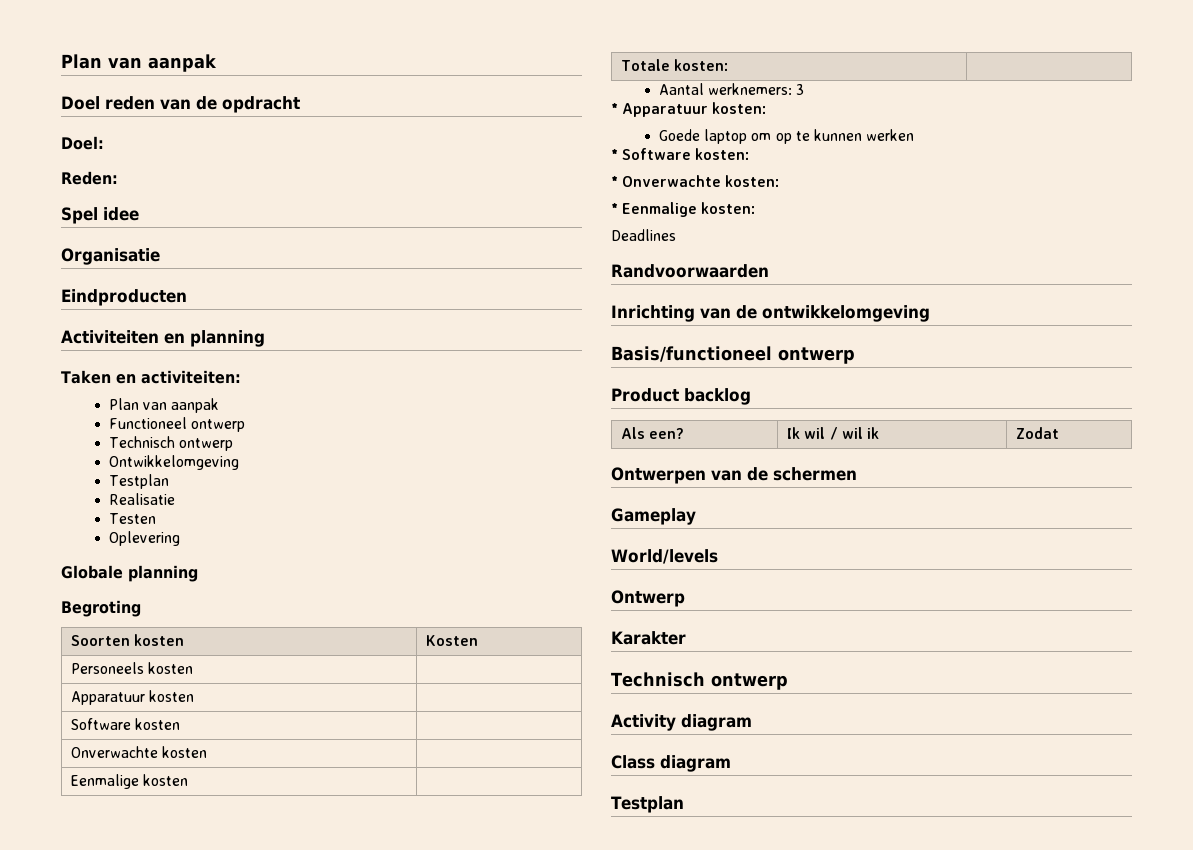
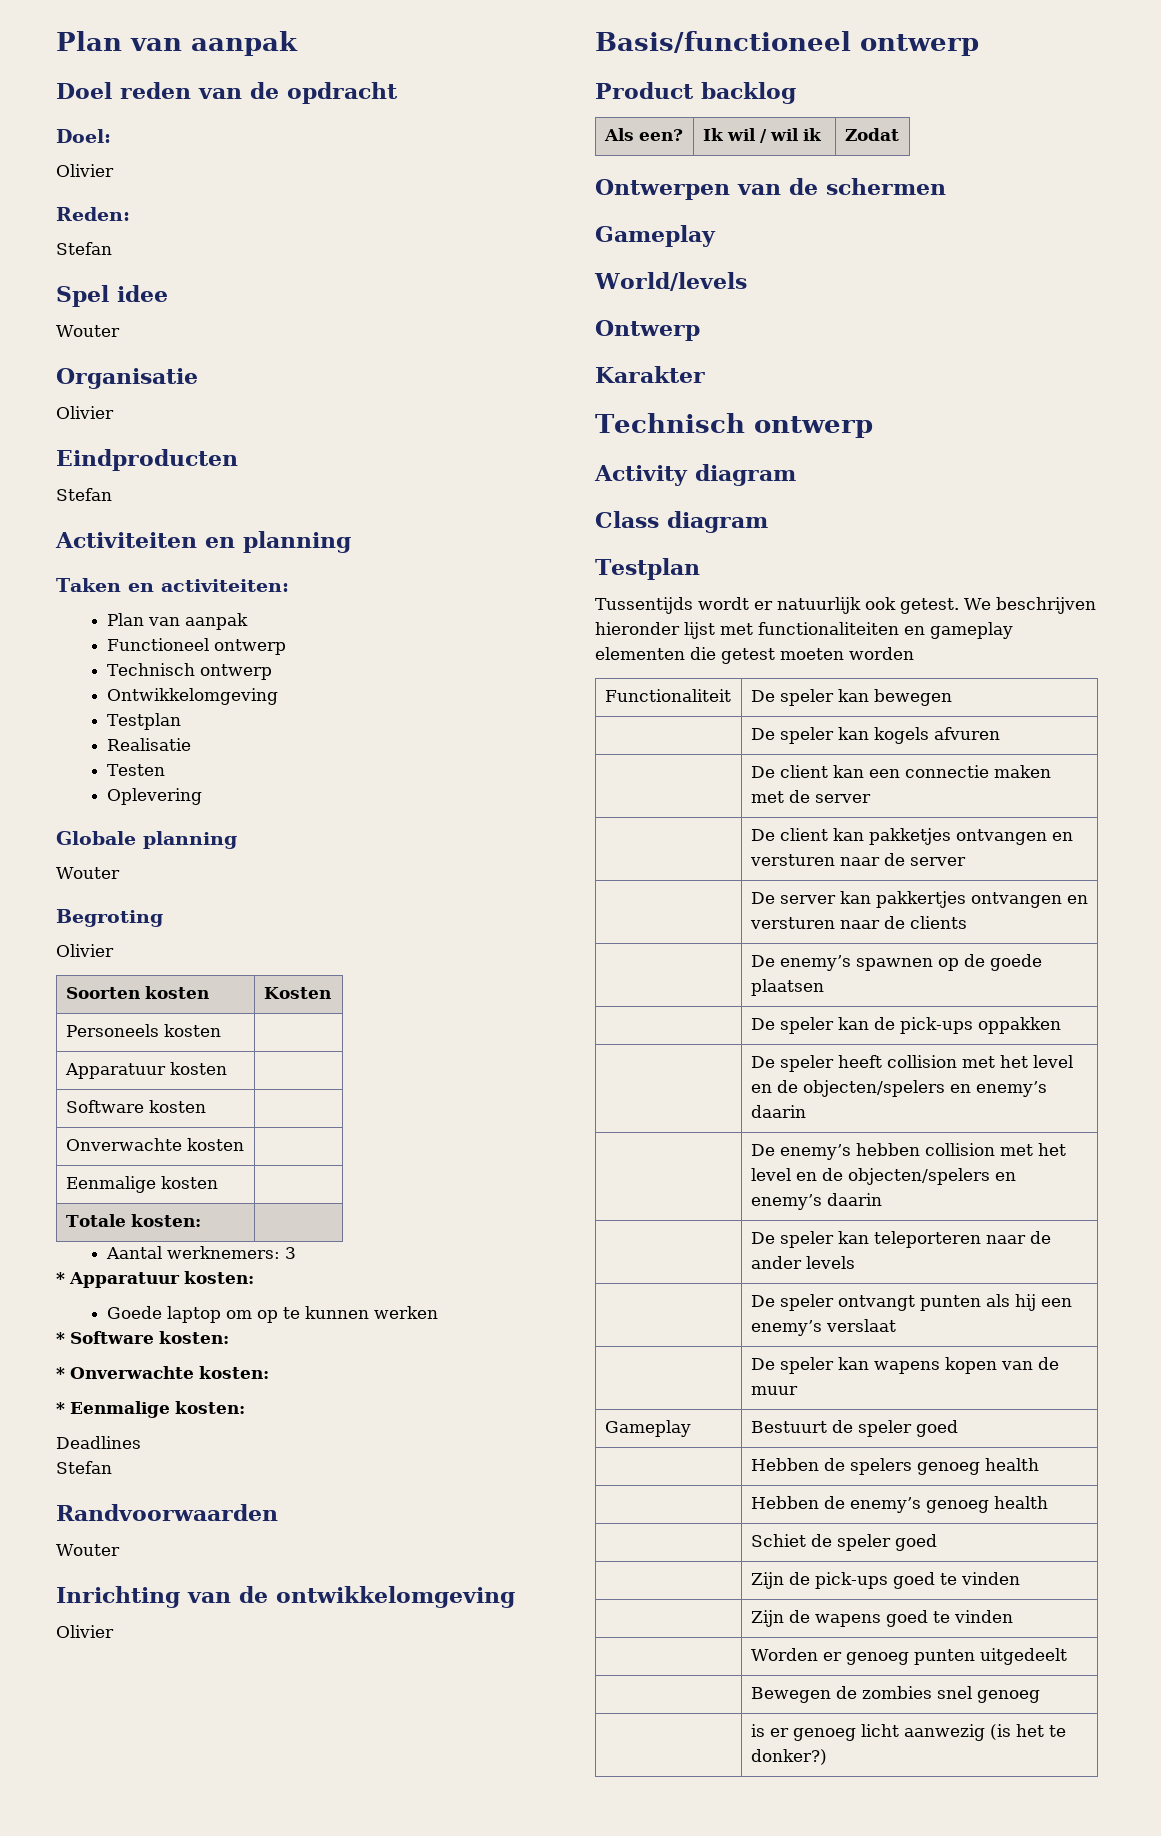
(104, 143) none -> [56,164,114,177] // Olivier
(118, 178) none -> [56,242,112,255] // Stefan
(139, 214) none -> [56,325,120,337] // Wouter
(160, 256) none -> [56,406,114,419] // Olivier
(187, 297) none -> [56,488,112,501] // Stefan
(198, 573) none -> [56,867,120,879] // Wouter
(141, 608) none -> [56,944,114,957] // Olivier
(676, 235) none -> [56,1461,112,1474] // Stefan
(769, 271) none -> [56,1544,120,1556] // Wouter
(930, 313) none -> [56,1625,114,1638] // Olivier
(684, 804) none -> [595,597,1096,614] [595,622,1013,639] [595,647,914,664] [604,689,731,702] [750,689,952,706] [750,727,1000,744] [750,765,1051,778] [750,790,871,803] [750,828,1073,845] [749,853,966,866] [750,891,1088,908] [749,916,967,929] [750,954,1042,971] [750,979,824,996] [750,1017,1061,1034] [750,1055,1073,1072] [750,1080,1047,1097] [750,1105,806,1118] [750,1143,1066,1160] [750,1168,1016,1185] [750,1193,882,1210] [750,1231,1051,1248] [750,1256,855,1269] [750,1294,1072,1311] [750,1319,896,1336] [750,1357,1059,1374] [750,1386,798,1395] [604,1420,691,1437] [750,1420,958,1437] [750,1458,1039,1475] [750,1496,1048,1513] [750,1534,937,1551] [750,1572,1020,1589] [750,1610,1013,1627] [750,1648,1067,1665] [750,1686,1040,1703] [750,1724,1066,1741] [750,1749,827,1765] // Tussentijds wordt er natuurlijk ook getest. We beschrijven hieronder lijst met functionaliteiten en gameplay elementen die getest moeten worden // Functionaliteit | De speler kan bewegen // | De speler kan kogels afvuren // | De client kan een connectie maken met de server // | De client kan pakketjes ontvangen en versturen naar de server // | De server kan pakkertjes ontvangen en versturen naar de clients // | De enemy’s spawnen op de goede plaatsen // | De speler kan de pick-ups oppakken // | De speler heeft collision met het level en de objecten/spelers en enemy’s daarin // | De enemy’s hebben collision met het level en de objecten/spelers en enemy’s daarin // | De speler kan teleporteren naar de ander levels // | De speler ontvangt punten als hij een enemy’s verslaat // | De speler kan wapens kopen van de muur // Gameplay | Bestuurt de speler goed // | Hebben de spelers genoeg health // | Hebben de enemy’s genoeg health // | Schiet de speler goed // | Zijn de pick-ups goed te vinden // | Zijn de wapens goed te vinden // | Worden er genoeg punten uitgedeelt // | Bewegen de zombies snel genoeg // | is er genoeg licht aanwezig (is het te donker?)

